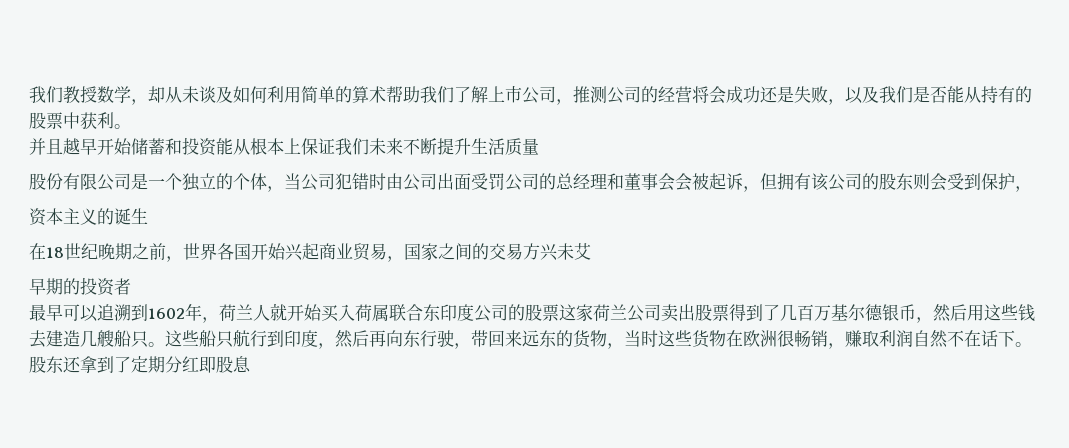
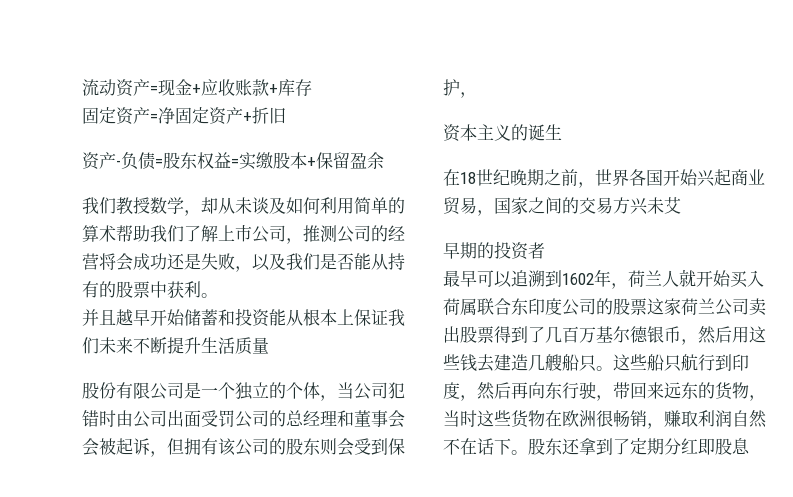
(29, 94) none -> [82,79,312,97] [82,107,286,125] [82,152,384,170] 流动资产=现金+应收账款+库存 // 固定资产=净固定资产+折旧 // 资产-负债=股东权益=实缴股本+保留盈余 //

